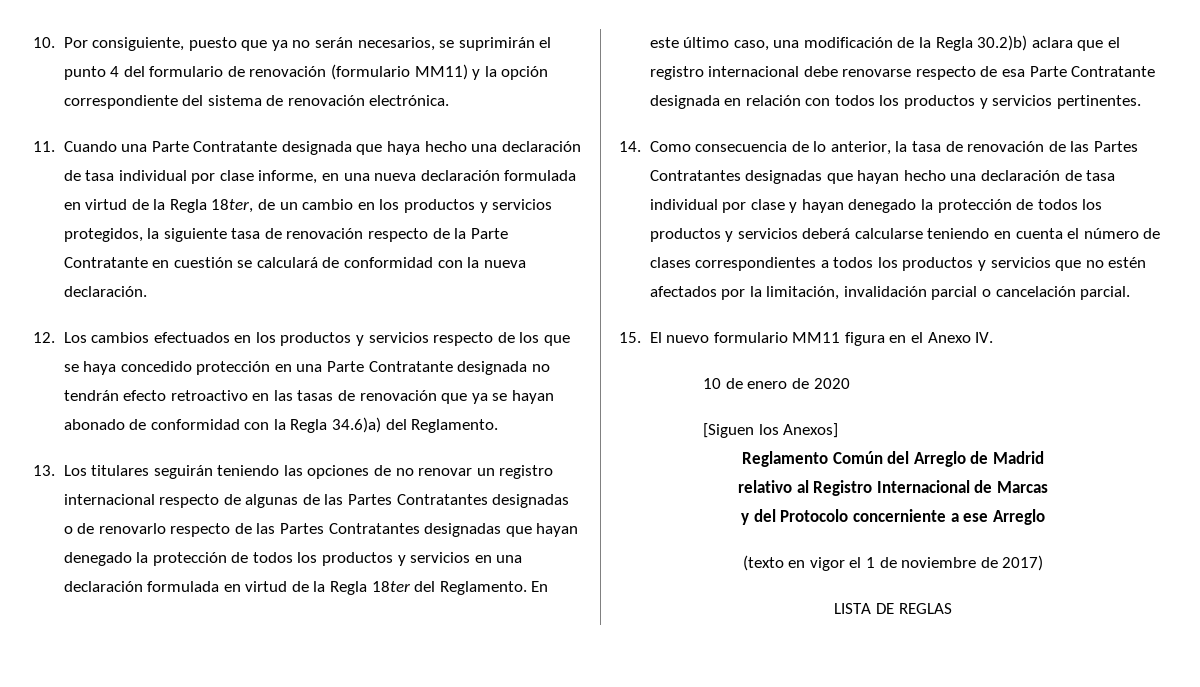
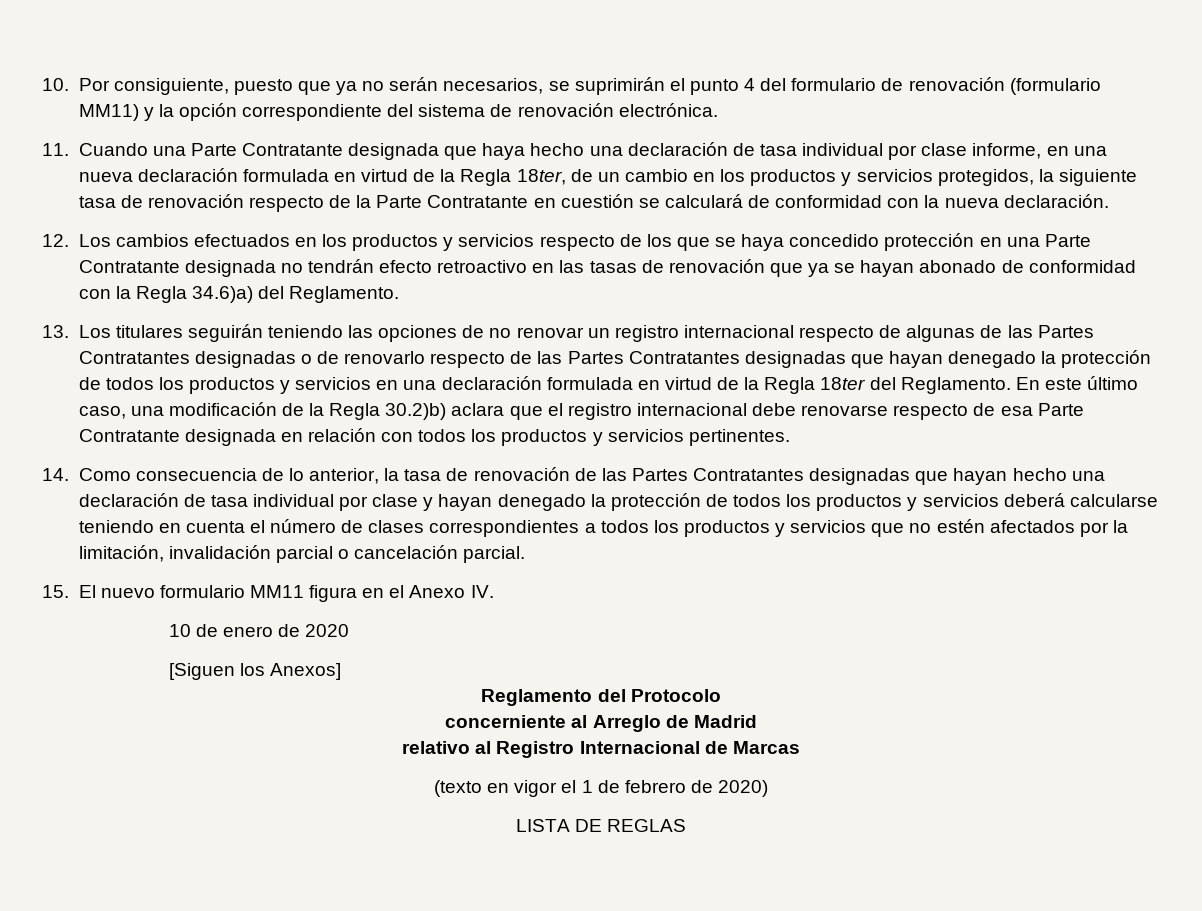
[832,451,910,464] Común del -> [597,689,721,702] [445,715,588,728] del Protocolo // concerniente al
[741,509,1045,525] // y del Protocolo concerniente a ese Arreglo -> (800, 747) none
[901,555,1044,571] noviembre de 2017) -> [624,780,769,797] febrero de 2020)

